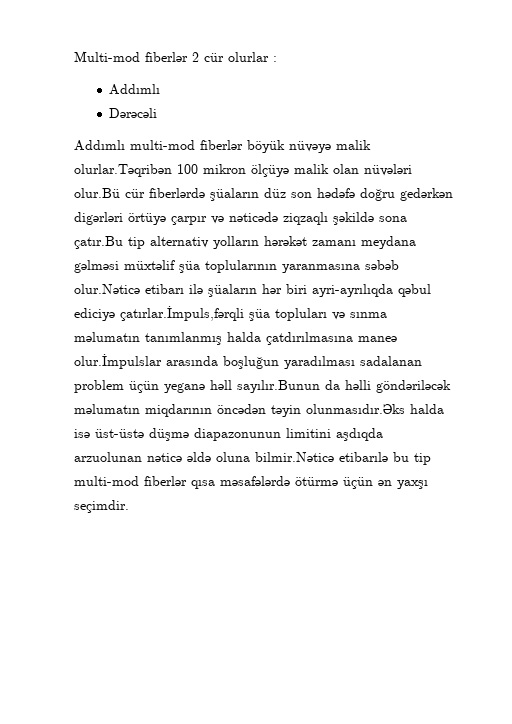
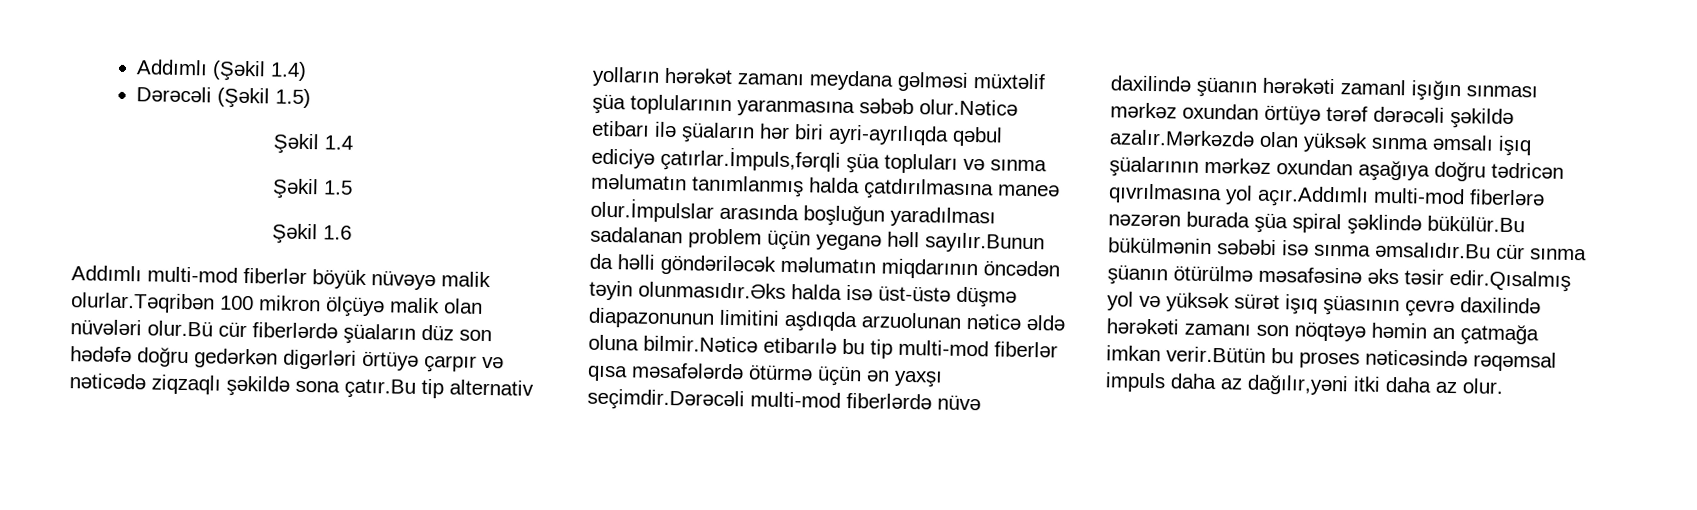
[74,51,277,62] [109,84,161,95] Multi-mod fiberlər 2 cür olurlar : // Addımlı -> [136,59,308,82] Addımlı (Şəkil 1.4)
(158, 113) none -> [217,87,312,109] [272,133,353,155] [271,178,353,200] [271,223,352,245] (Şəkil 1.5) // Şəkil 1.4 // Şəkil 1.5 // Şəkil 1.6
[74,500,129,513] seçimdir. -> [587,388,981,412] [1110,75,1538,102] [1110,102,1514,130] [1109,129,1532,157] [1109,156,1564,182] [1108,183,1545,208] [1108,211,1525,236] [1108,237,1587,261] [1107,264,1571,292] [1107,291,1541,318] [1106,318,1539,346] [1106,345,1557,372] [1105,372,1504,396] seçimdir.Dərəcəli multi-mod fiberlərdə nüvə daxilində şüanın hərəkəti zamanl işığın sınması mərkəz oxundan örtüyə tərəf dərəcəli şəkildə azalır.Mərkəzdə olan yüksək sınma əmsalı işıq şüalarının mərkəz oxundan aşağıya doğru tədricən qıvrılmasına yol açır.Addımlı multi-mod fiberlərə nəzərən burada şüa spiral şəklində bükülür.Bu bükülmənin səbəbi isə sınma əmsalıdır.Bu cür sınma şüanın ötürülmə məsafəsinə əks təsir edir.Qısalmış yol və yüksək sürət işıq şüasının çevrə daxilində hərəkəti zamanı son nöqtəyə həmin an çatmağa imkan verir.Bütün bu proses nəticəsində rəqəmsal impuls daha az dağılır,yəni itki daha az olur.

